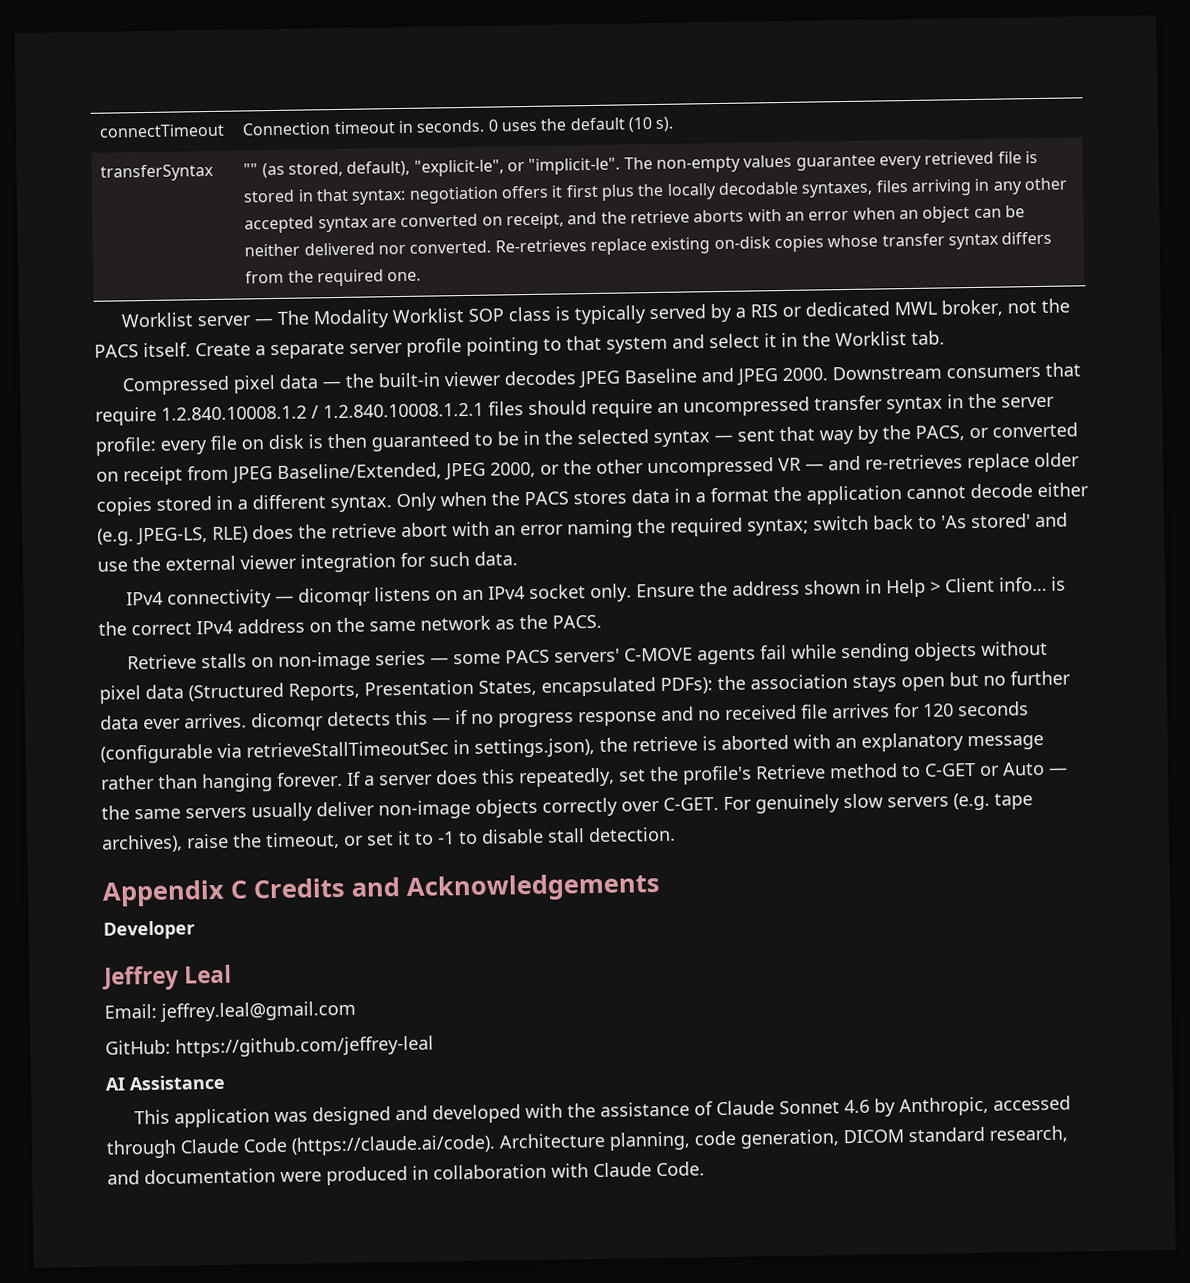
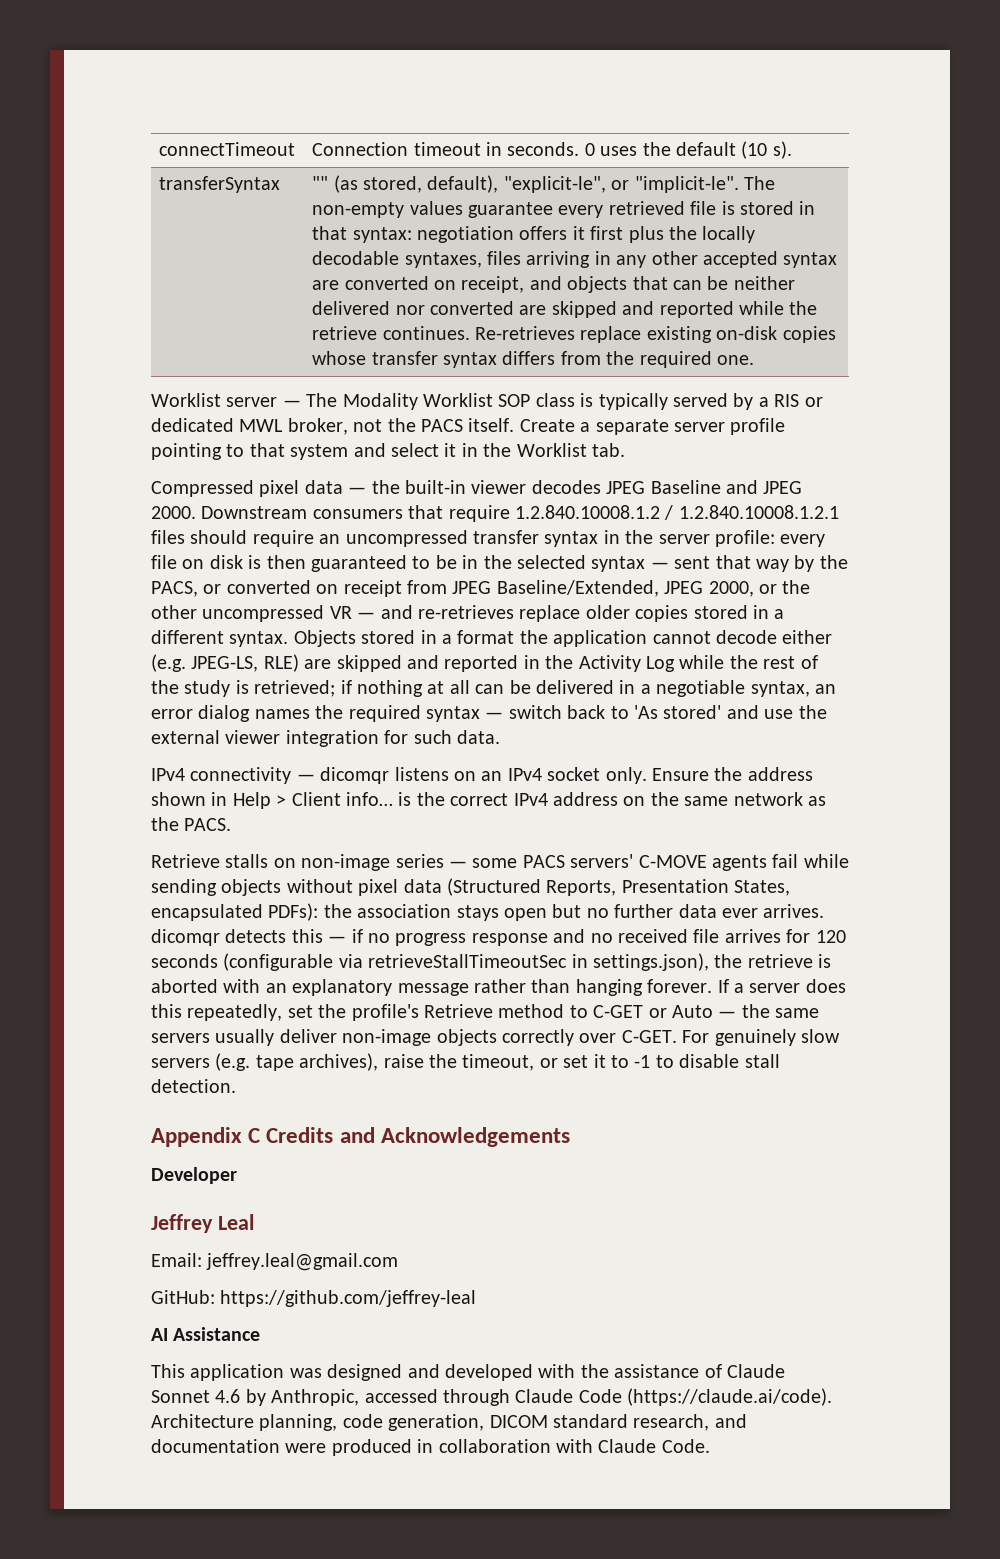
[600,206,971,224] the retrieve aborts with an error when an object -> [567,276,668,293] objects that
[409,240,492,254] converted. -> [429,301,818,318] [312,326,470,340] converted are skipped and reported while the retrieve continues.
[396,488,670,512] Only when the PACS stores data -> [293,630,416,647] Objects stored
[252,517,809,540] does the retrieve abort with an error naming the required syntax; -> [304,655,818,672] [151,680,836,697] [151,705,504,722] are skipped and reported in the Activity Log while the rest of the study is retrieved; if nothing at all can be delivered in a negotiable syntax, an error dialog names the required syntax —

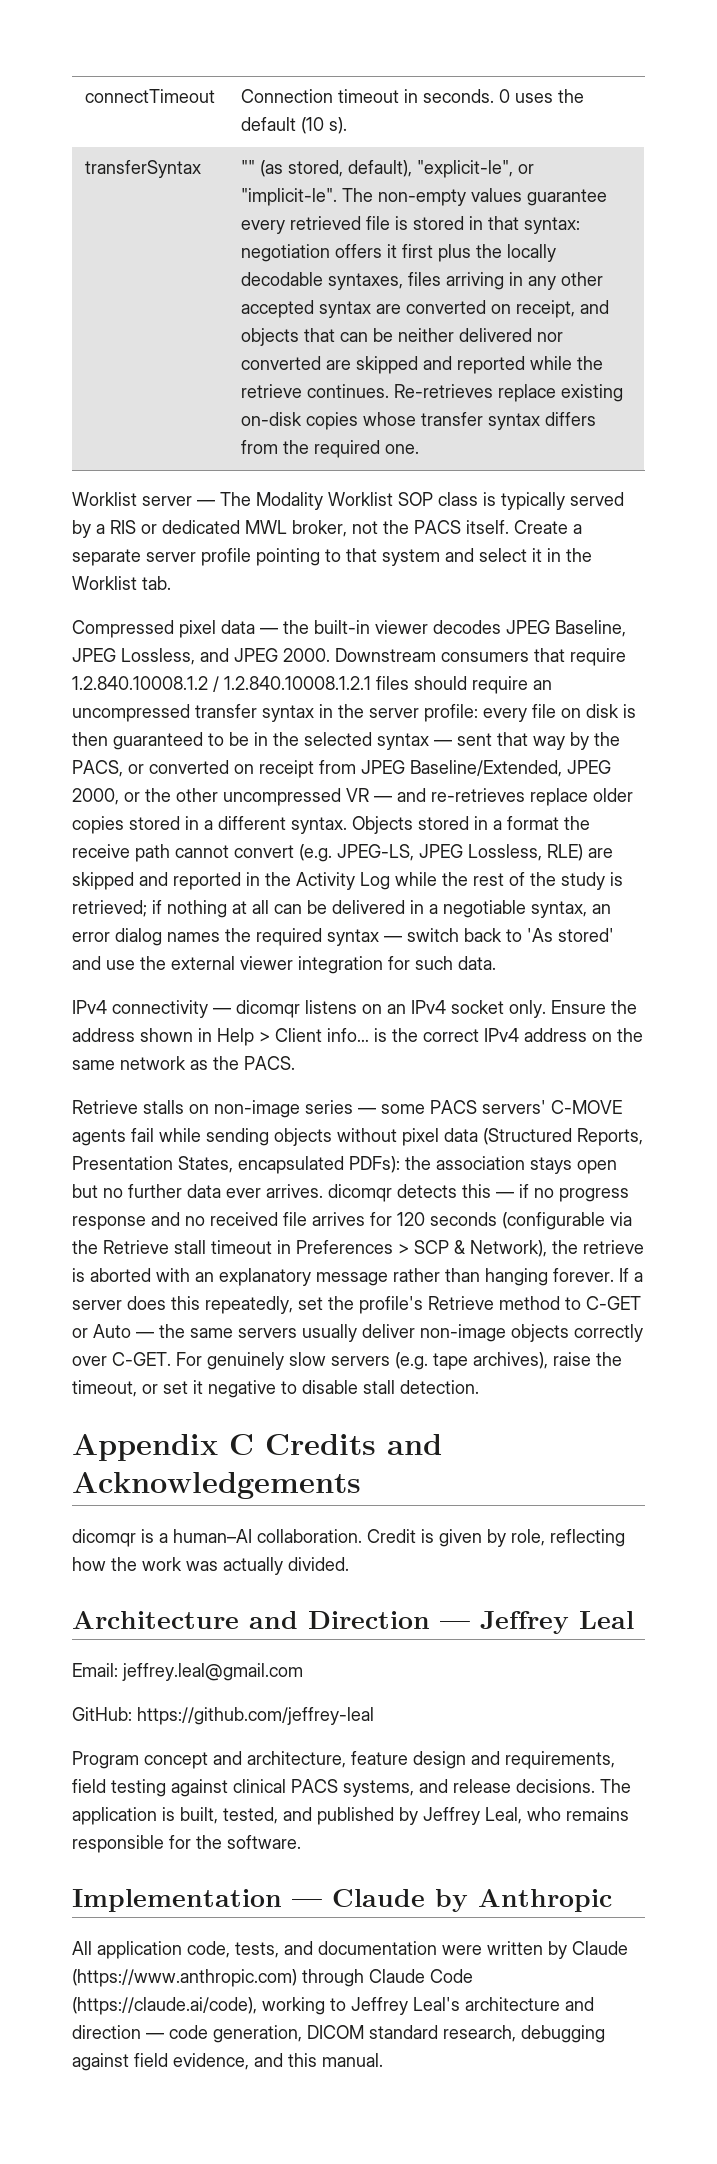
[650,480,721,494] Baseline -> [555,620,626,637] [72,648,195,665] Baseline, JPEG Lossless,
[553,630,833,647] [151,654,259,672] application cannot decode either (e.g. JPEG-LS, -> [72,844,542,862] receive path cannot convert (e.g. JPEG-LS, JPEG Lossless,
[368,953,709,971] retrieveStallTimeoutSec in settings.json), -> [72,1240,547,1257] the Retrieve stall timeout in Preferences > SCP & Network),
[610,1055,651,1068] to -1 -> [208,1380,276,1398] negative
[151,1167,237,1184] Developer // -> [72,1529,625,1547] [72,1557,349,1575] [72,1611,470,1629] dicomqr is a human–AI collaboration. Credit is given by role, reflecting how the work was actually divided. // Architecture and Direction —
[151,1327,261,1341] [151,1364,785,1381] [151,1388,833,1406] [151,1414,338,1431] AI Assistance // This application was designed and developed with the assistance of Claude Sonnet 4.6 by Anthropic, accessed through Claude Code (https://claude.ai/code). Architecture planning, -> [72,1751,615,1769] [72,1779,631,1797] [72,1807,629,1825] [72,1835,301,1853] [72,1889,612,1912] [72,1941,628,1959] [72,1969,473,1987] [72,1997,594,2015] [72,2025,164,2039] Program concept and architecture, feature design and requirements, field testing against clinical PACS systems, and release decisions. The application is built, tested, and published by Jeffrey Leal, who remains responsible for the software. // Implementation — Claude by Anthropic // All application code, tests, and documentation were written by Claude (https://www.anthropic.com) through Claude Code (https://claude.ai/code), working to Jeffrey Leal's architecture and direction —
[714,1414,747,1428] [151,1439,710,1456] and documentation were produced in collaboration with Claude Code. -> [521,2025,605,2043] [72,2053,383,2071] debugging against field evidence, and this manual.

